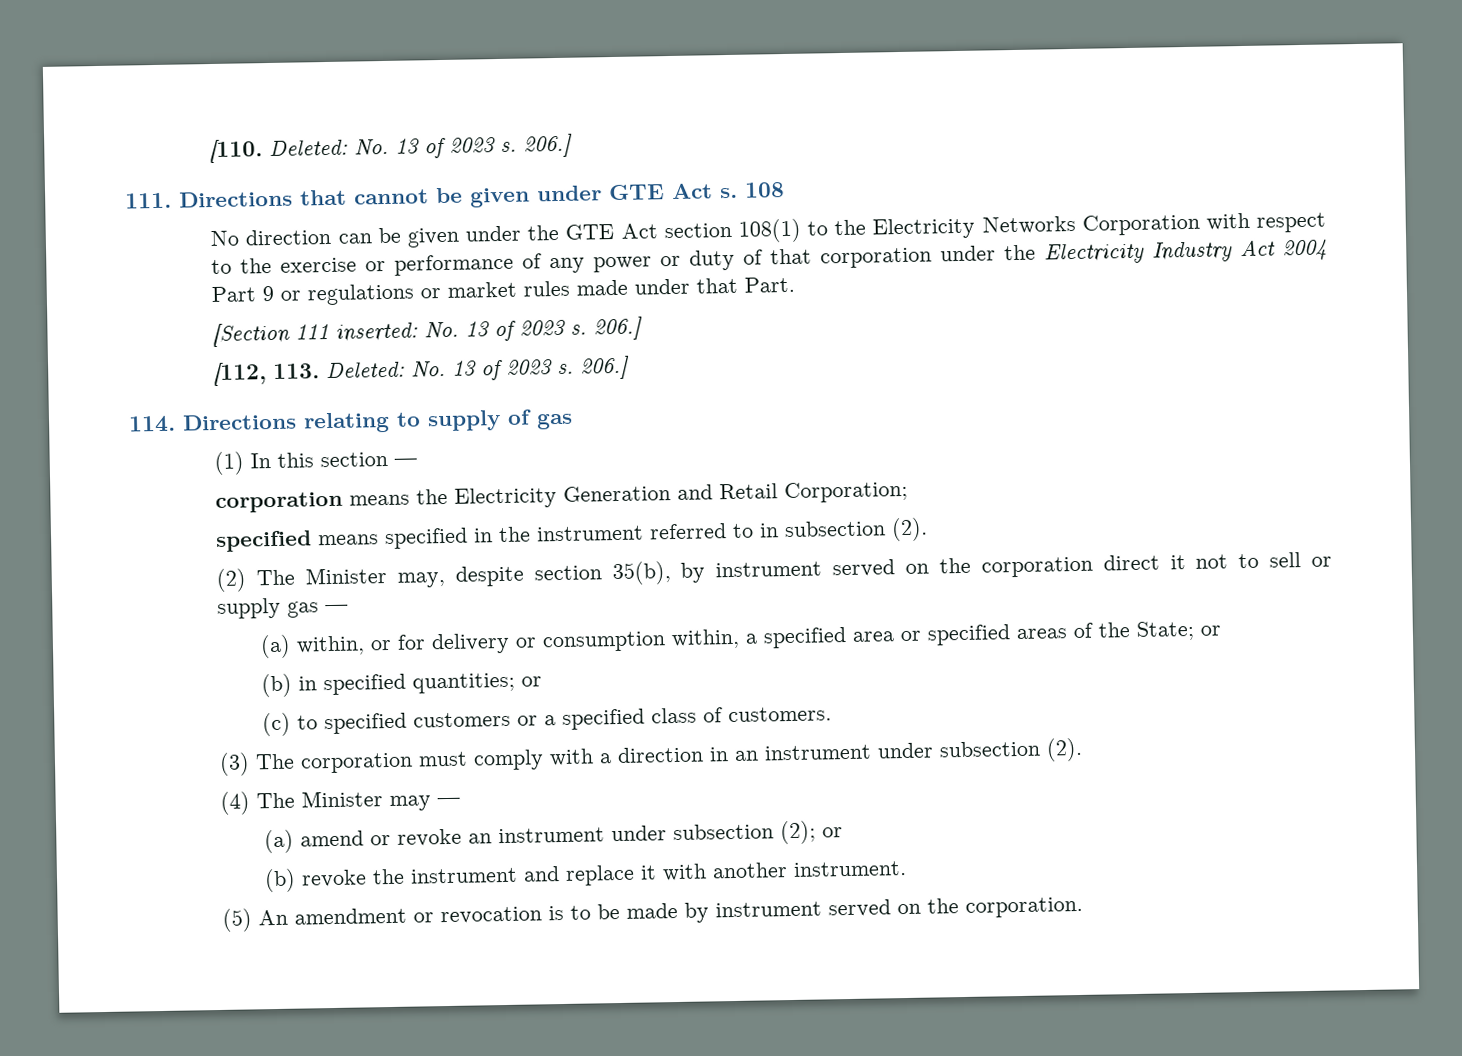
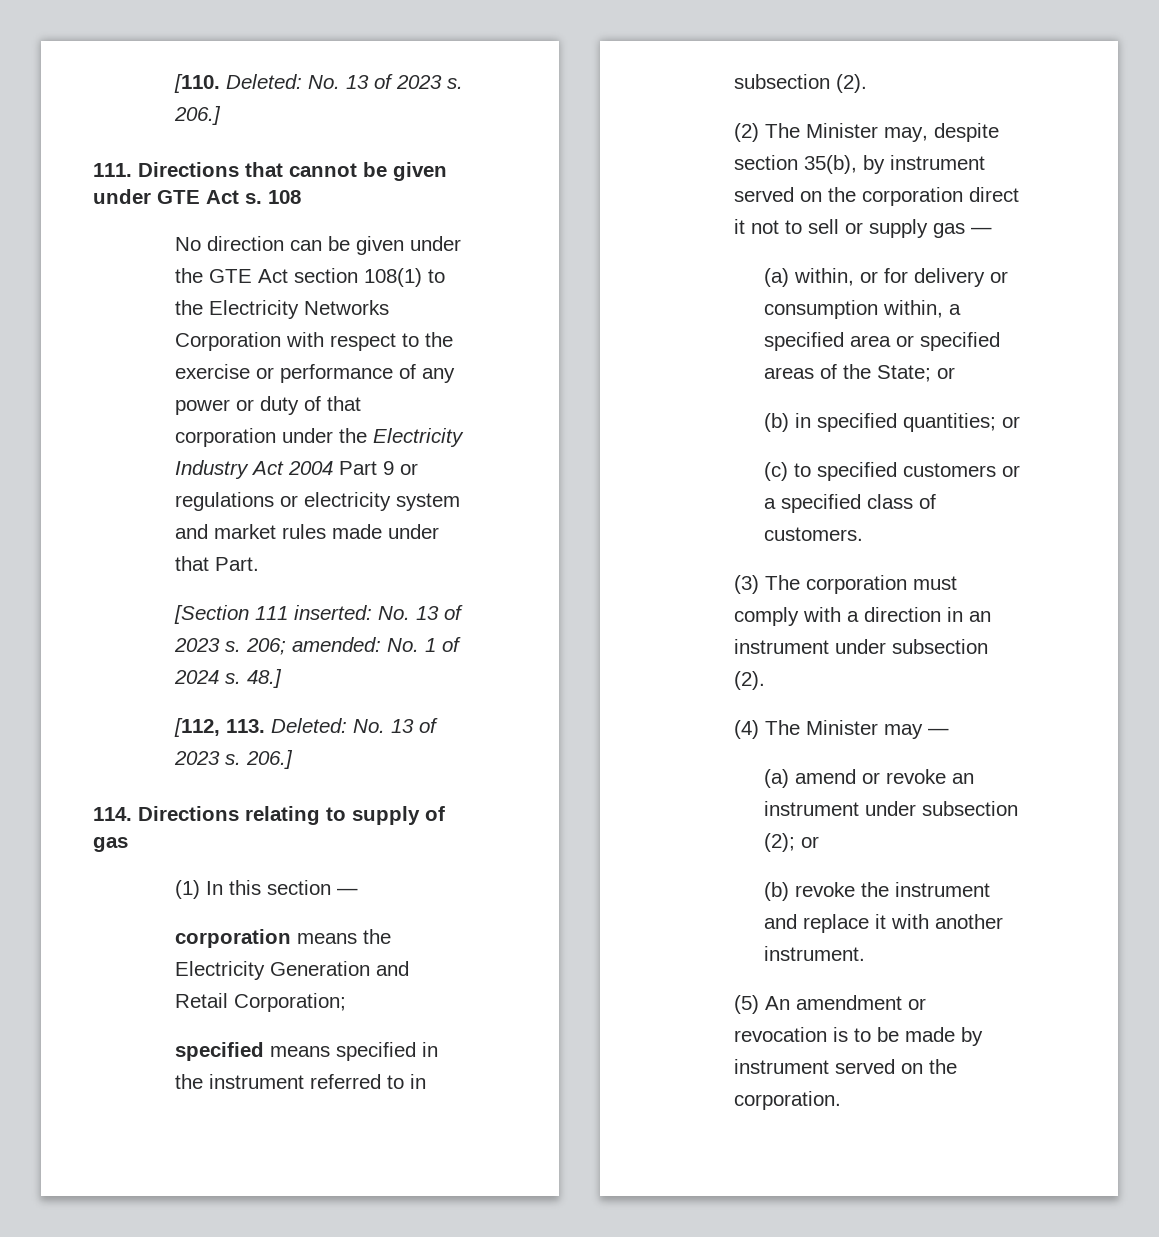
(442, 293) none -> [303,492,460,511] [174,524,208,539] electricity system and
[593,316,644,341] 206.] -> [245,637,461,655] [173,669,282,688] 206; amended: No. 1 of 2024 s. 48.]

